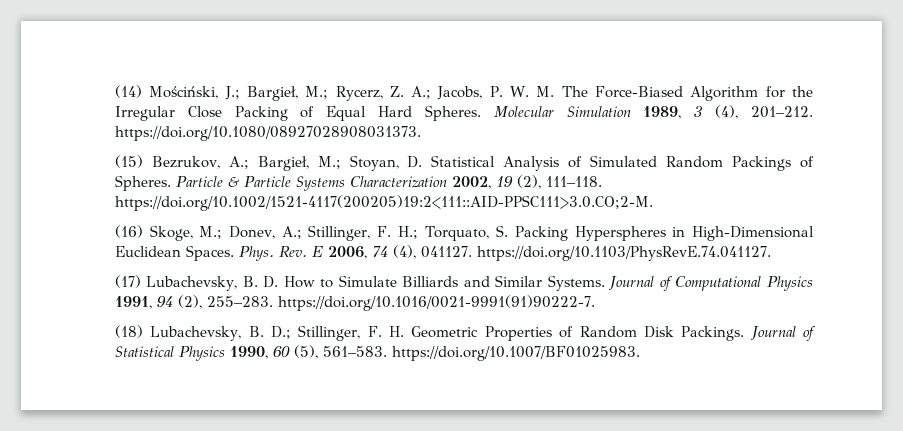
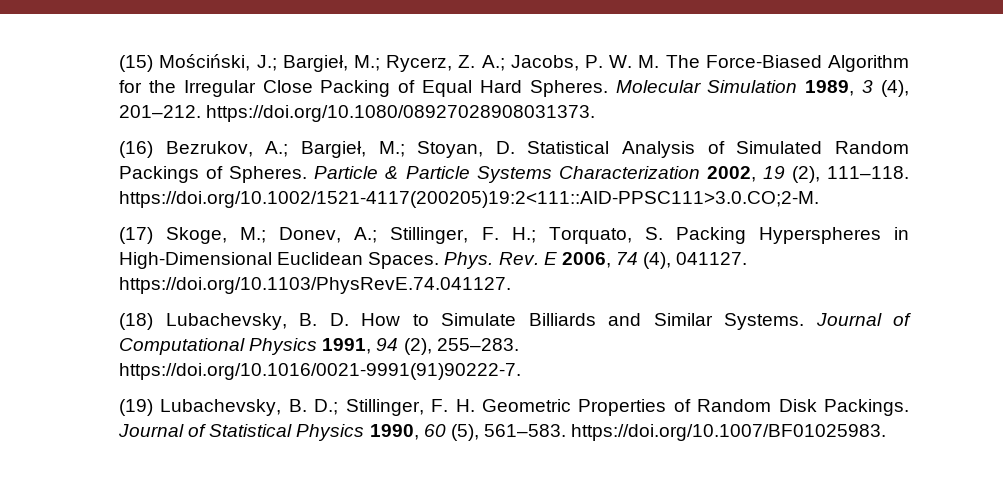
[114,85,142,98] (14) -> [119,55,154,72] (15)
[114,155,143,168] (15) -> [119,141,154,158] (16)
[114,225,143,238] (16) -> [119,227,154,244] (17)
[114,275,141,288] (17) -> [119,313,154,330] (18)
[114,325,143,338] (18) -> [119,399,154,416] (19)

